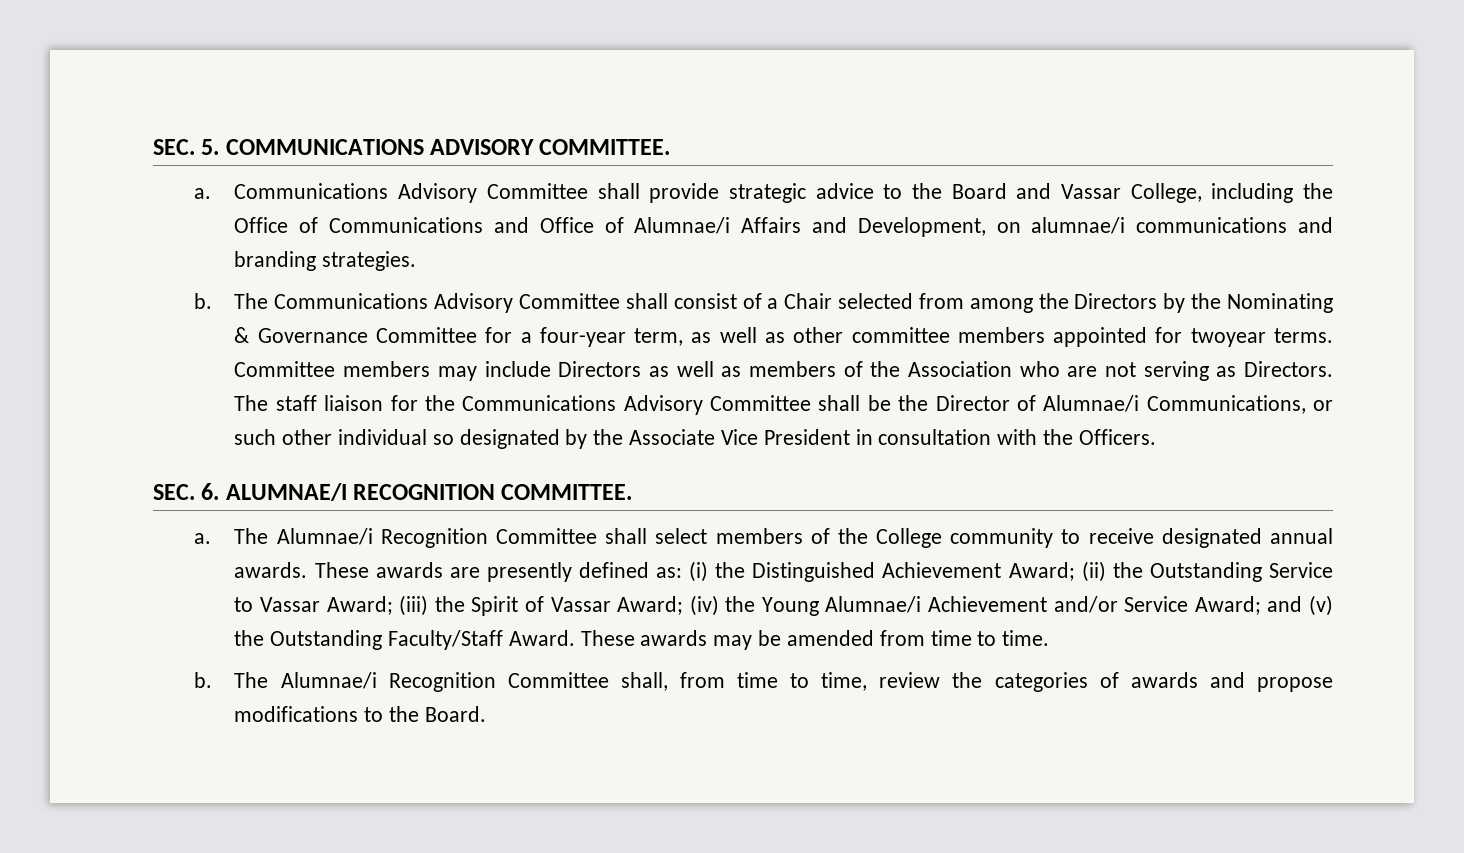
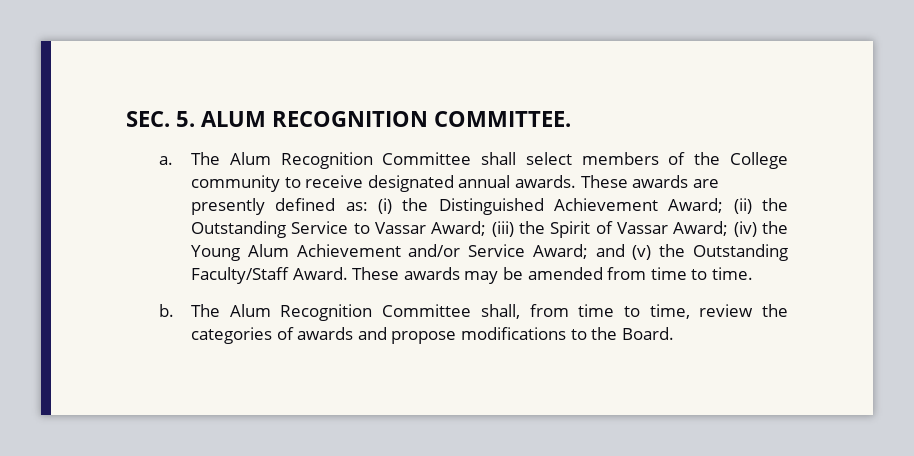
[225,139,671,155] [193,183,1334,203] [234,217,1333,237] [234,251,417,271] [193,293,1334,313] [234,327,1333,347] [234,361,1333,381] [234,395,1334,415] [234,429,1156,449] [153,483,347,501] COMMUNICATIONS ADVISORY COMMITTEE. // a. Communications Advisory Committee shall provide strategic advice to the Board and Vassar College, including the Office of Communications and Office of Alumnae/i Affairs and Development, on alumnae/i communications and branding strategies. // b. The Communications Advisory Committee shall consist of a Chair selected from among the Directors by the Nominating & Governance Committee for a four-year term, as well as other committee members appointed for twoyear terms. Committee members may include Directors as well as members of the Association who are not serving as Directors. The staff liaison for the Communications Advisory Committee shall be the Director of Alumnae/i Communications, or such other individual so designated by the Associate Vice President in consultation with the Officers. // SEC. 6. ALUMNAE/I -> [201,111,266,127] ALUM
[276,528,373,545] Alumnae/i -> [229,152,271,165] Alum
[825,596,922,613] Alumnae/i -> [247,244,289,257] Alum
[280,672,377,689] Alumnae/i -> [229,304,271,317] Alum

